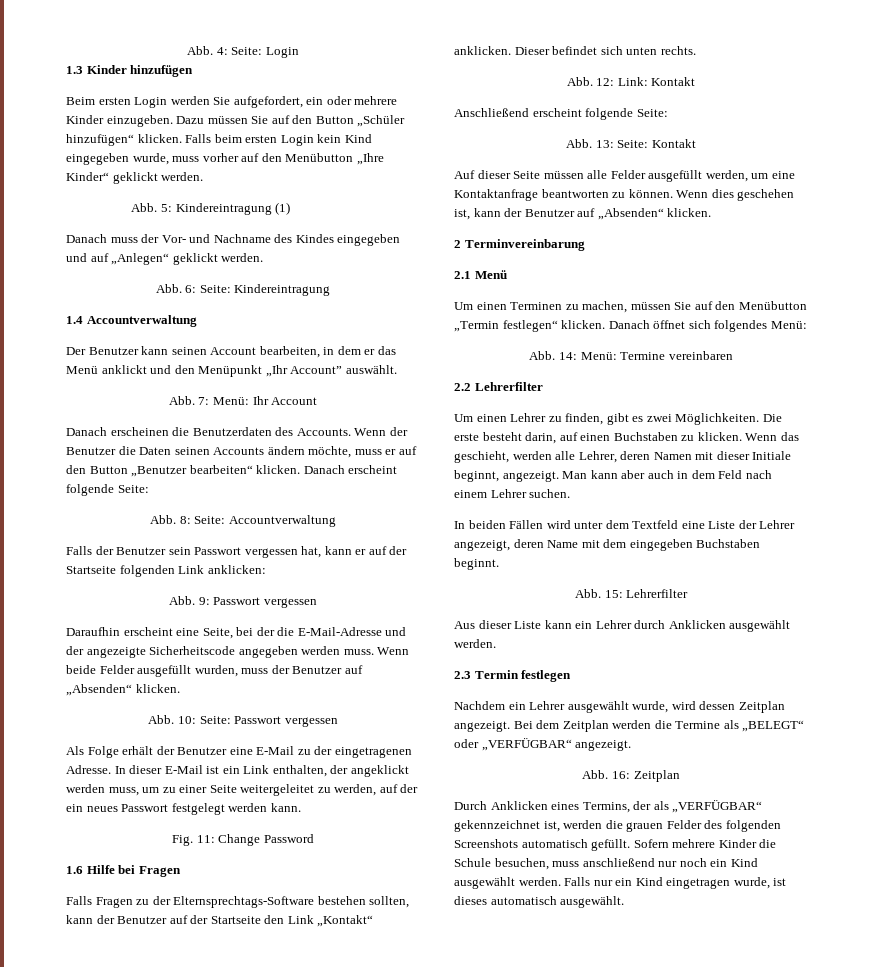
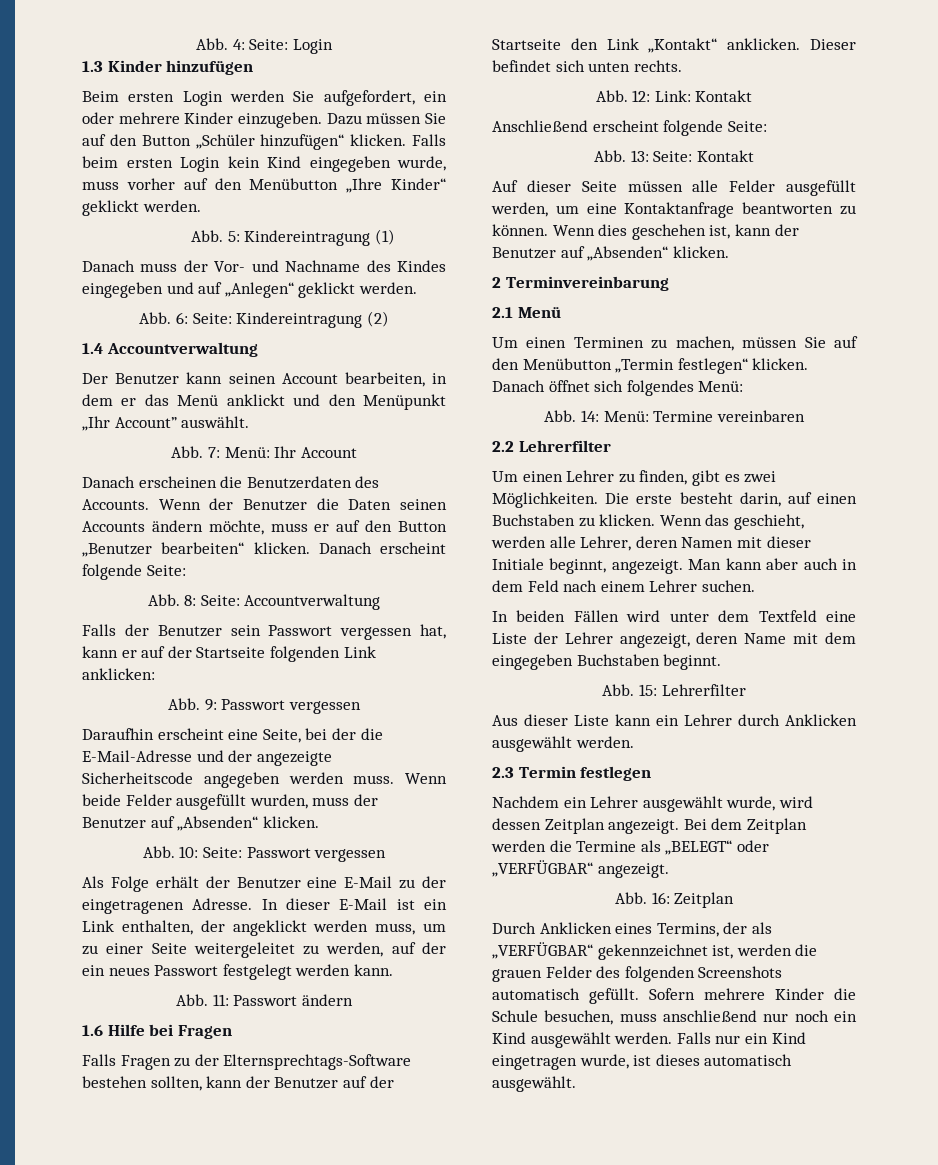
(331, 290) none -> [366,311,389,327] (2)
[172,834,314,846] Fig. 11: Change Password -> [176,994,353,1006] Abb. 11: Passwort ändern

